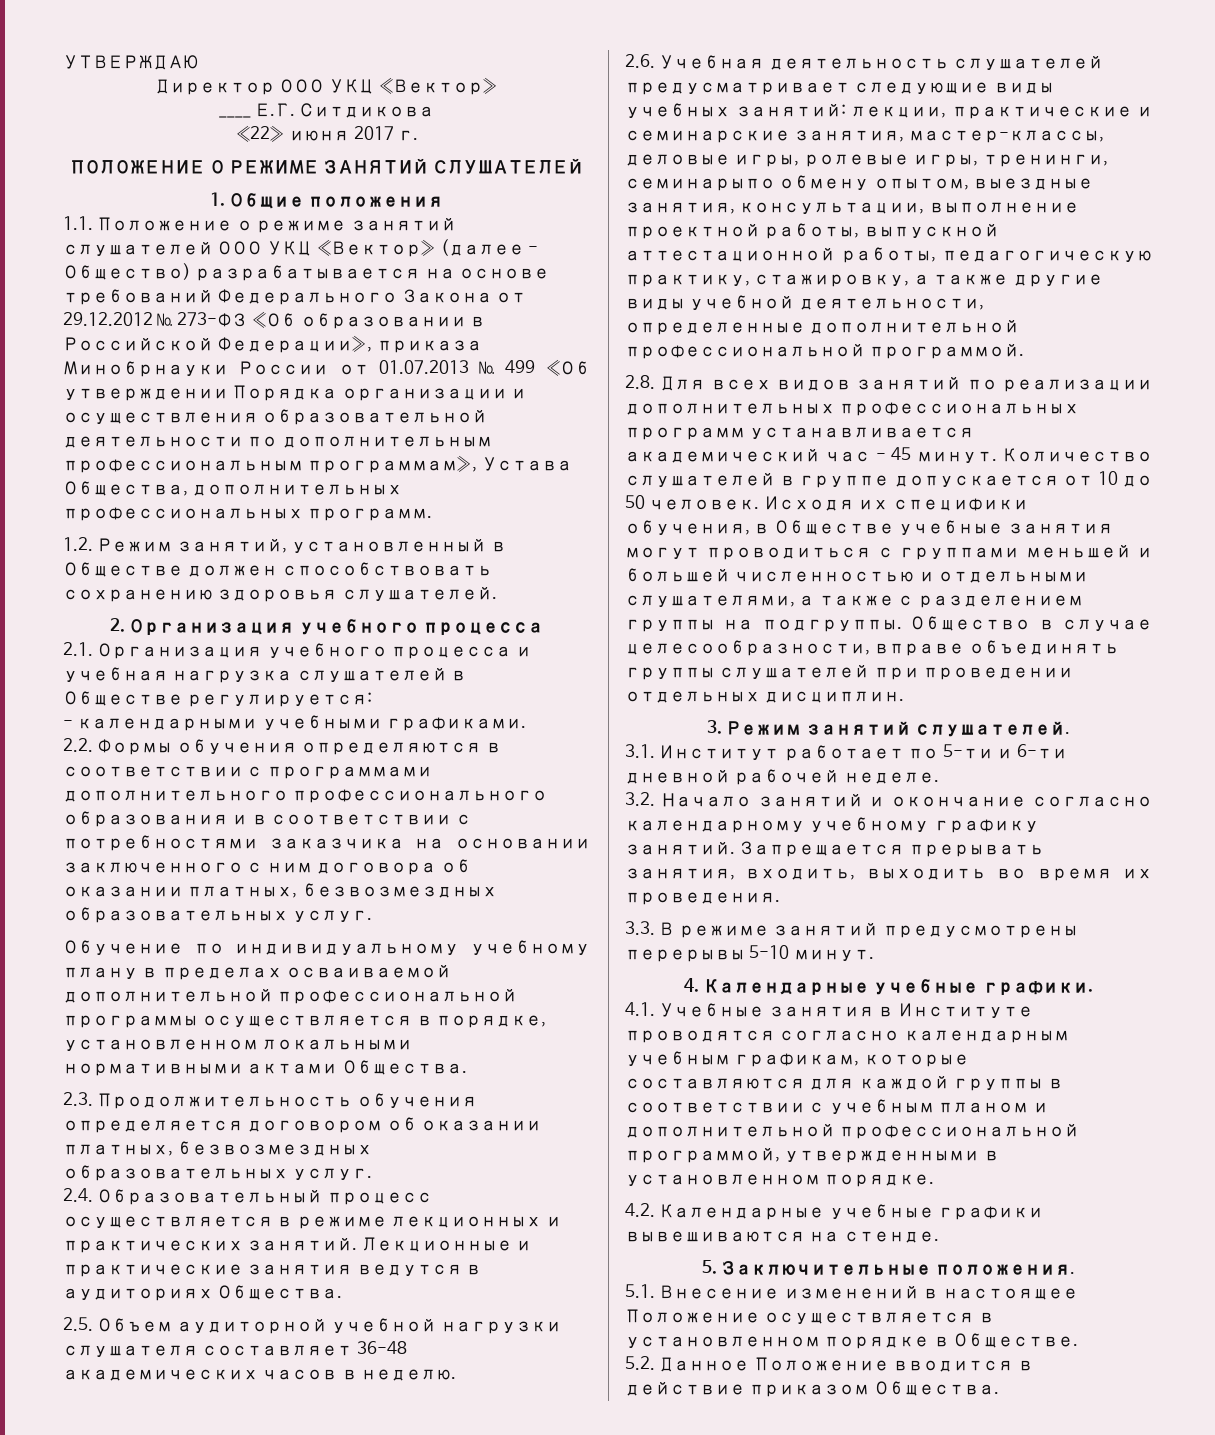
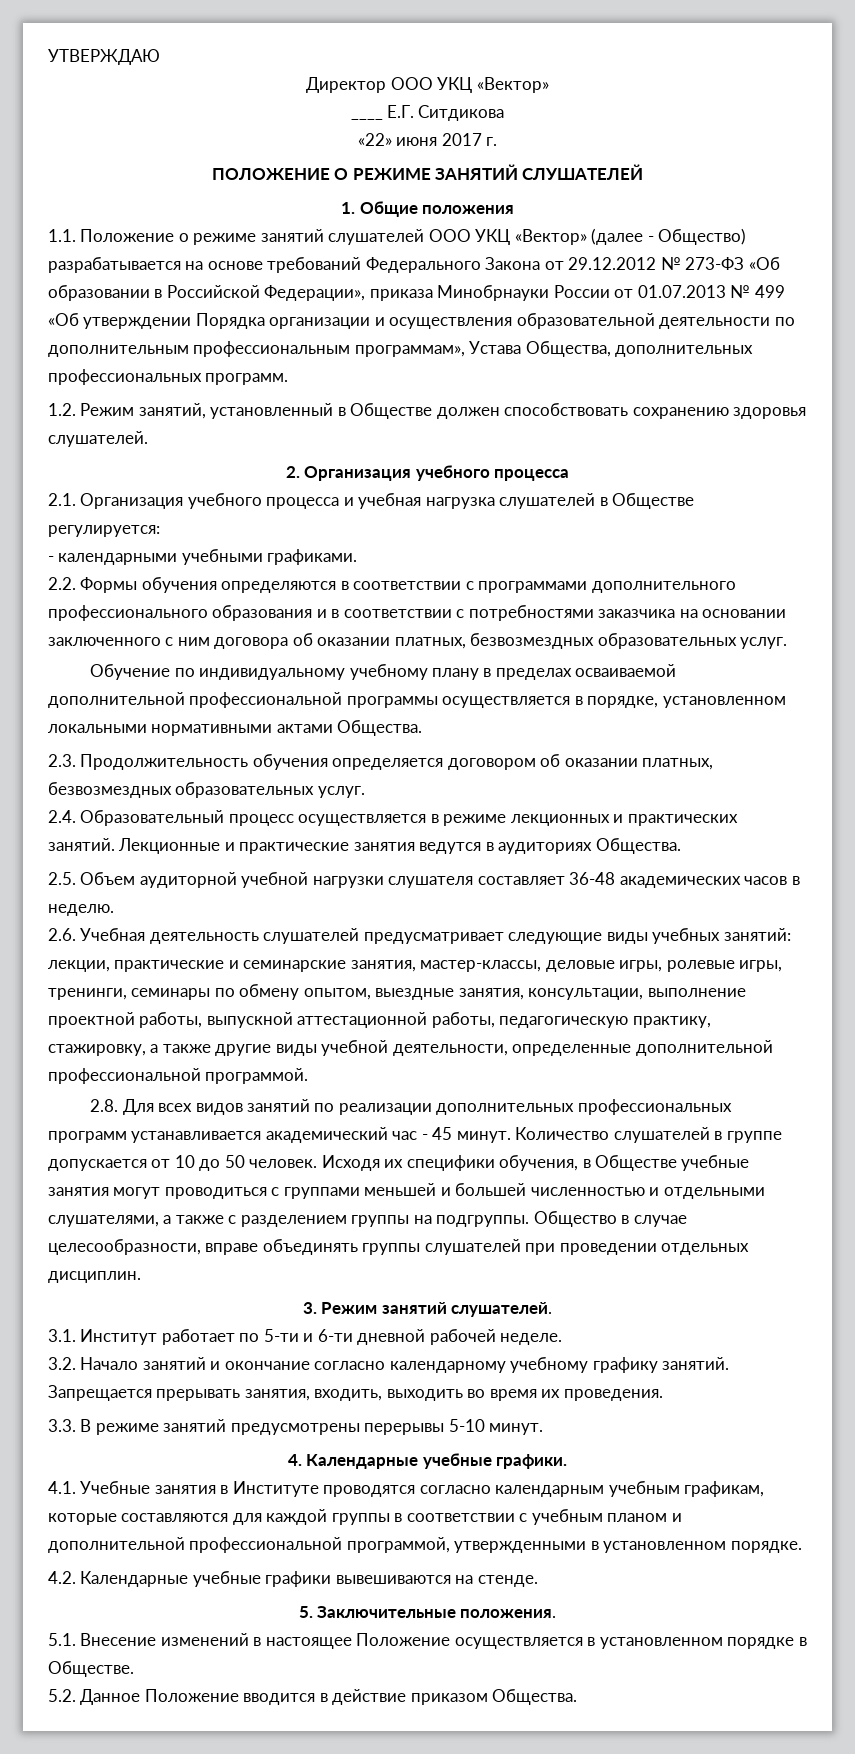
[625,178,775,191] семинарыпо -> [131,988,235,1000] семинары по

